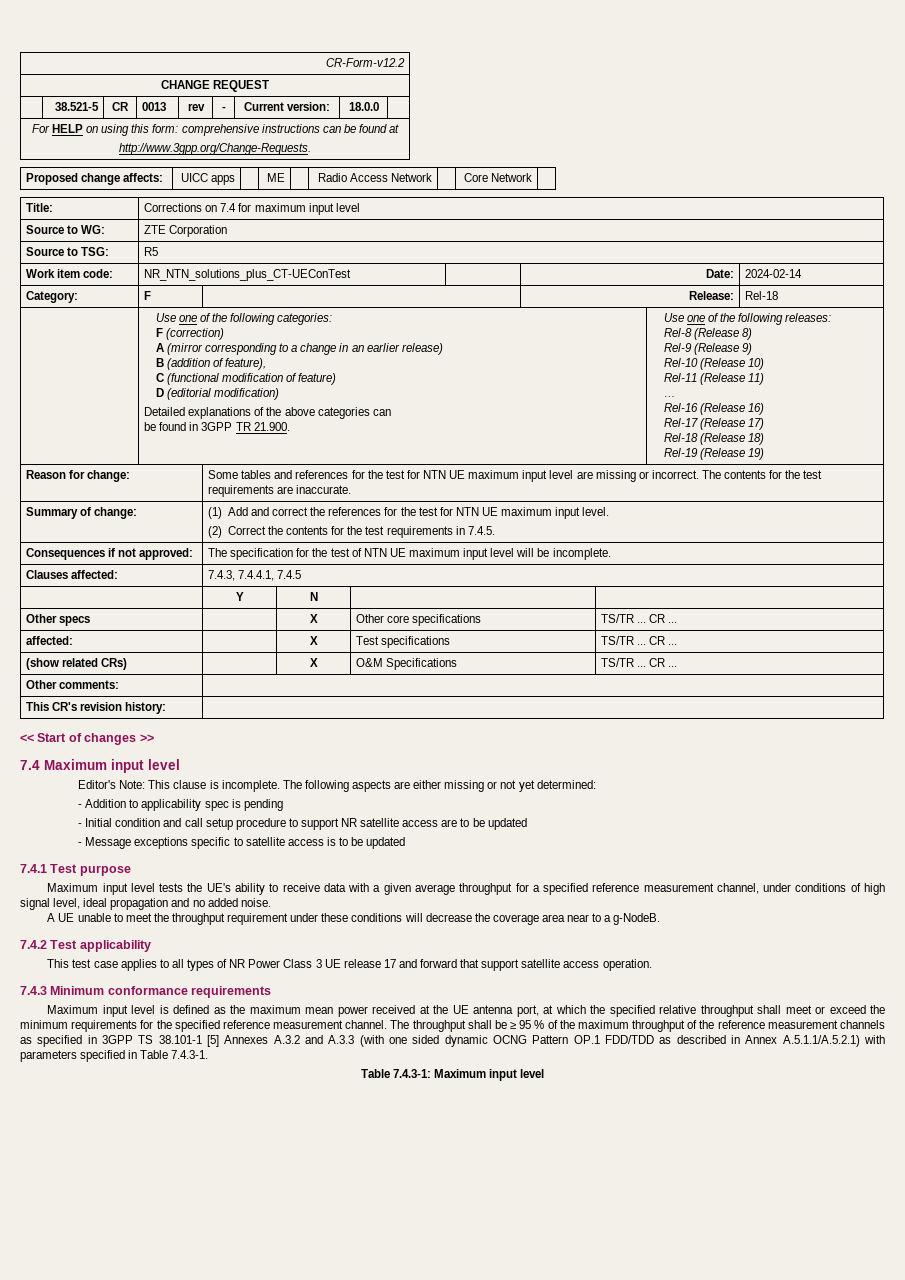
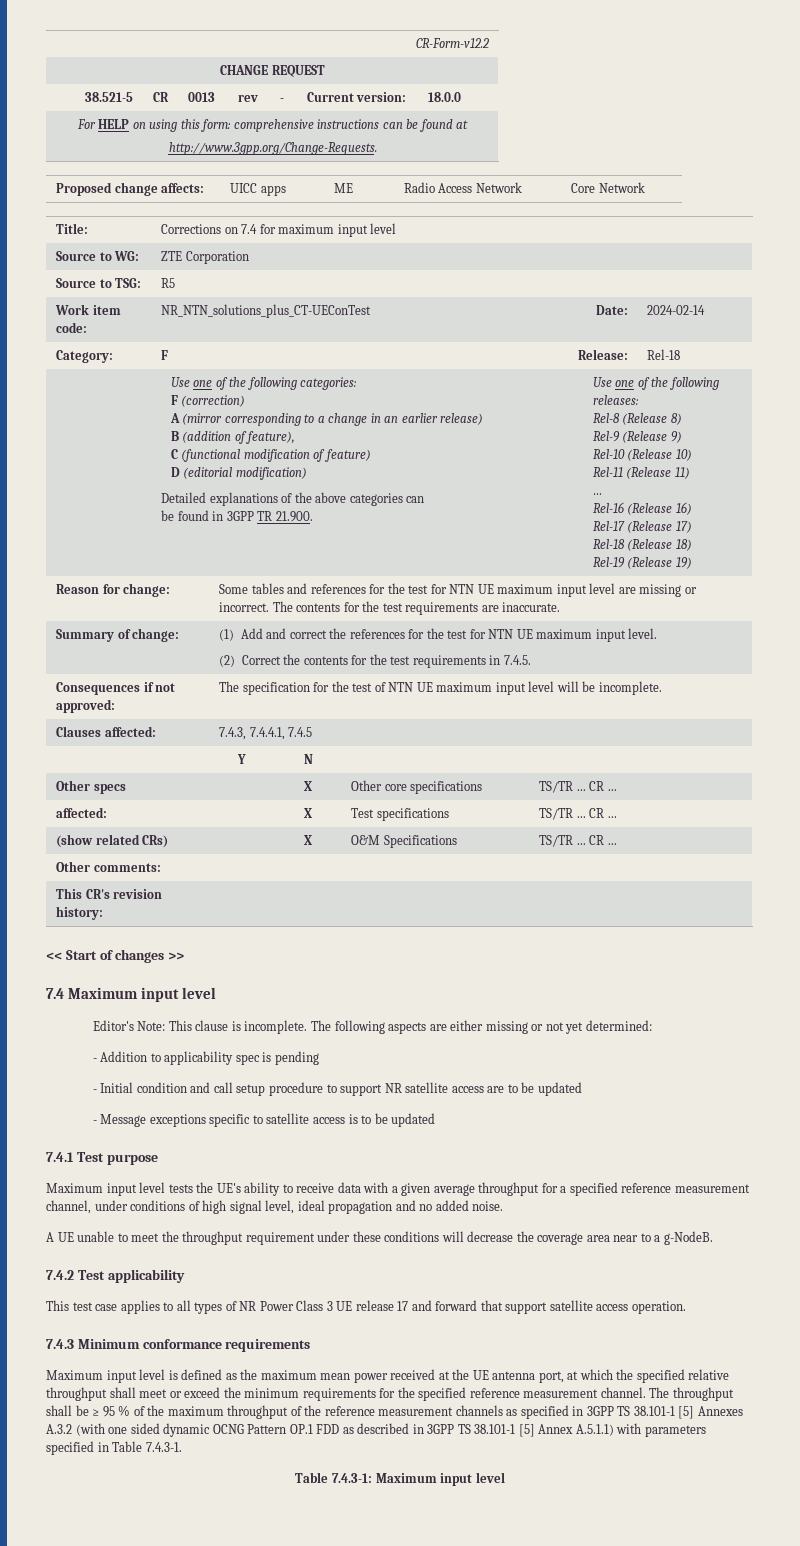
[305,1035,355,1044] and A.3.3 -> (72, 1429) none
[605,1035,654,1044] FDD/TDD -> [316,1424,340,1434] FDD
[745,1035,860,1047] Annex A.5.1.1/A.5.2.1) -> [427,1424,614,1437] 3GPP TS 38.101-1 [5] Annex A.5.1.1)

